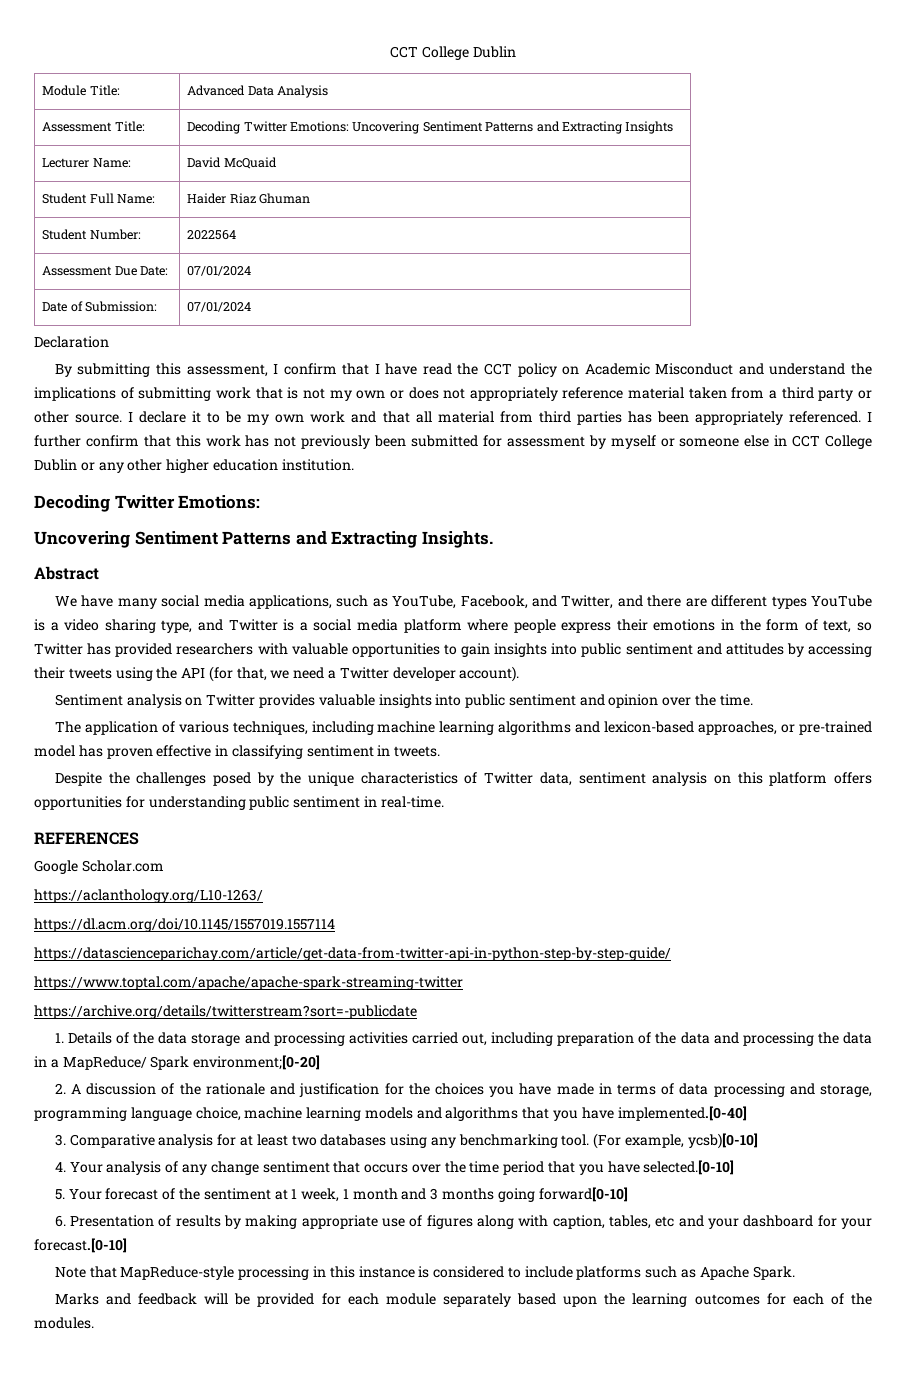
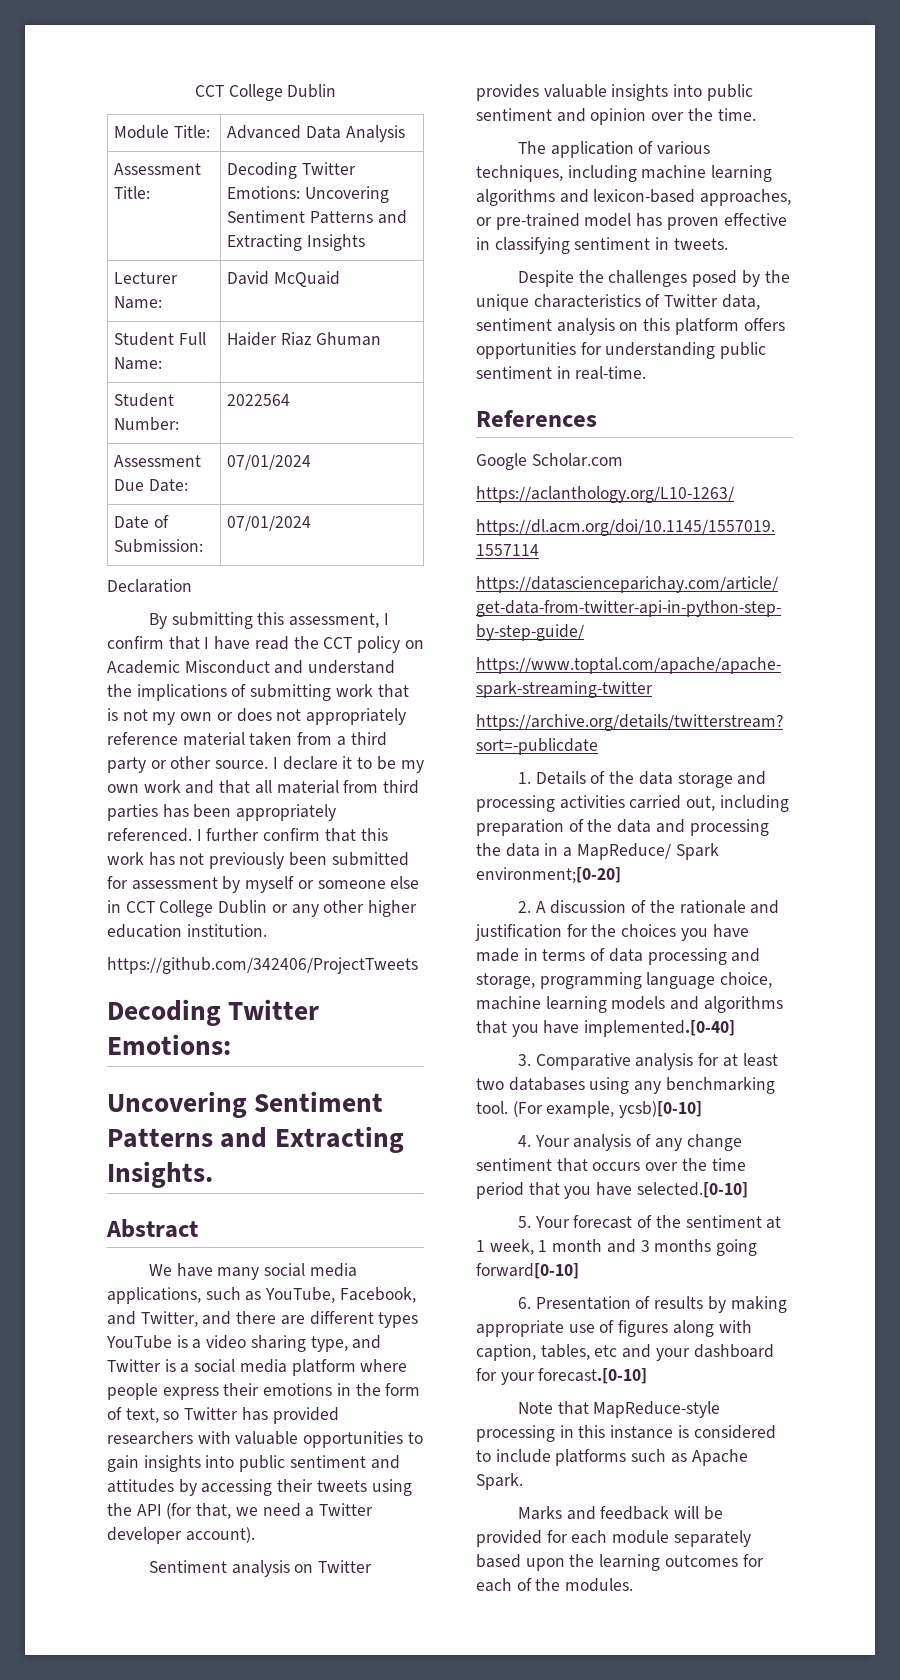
(354, 465) none -> [107,957,418,974] // https://github.com/342406/ProjectTweets
[34,832,139,845] REFERENCES -> [476,410,597,427] References

